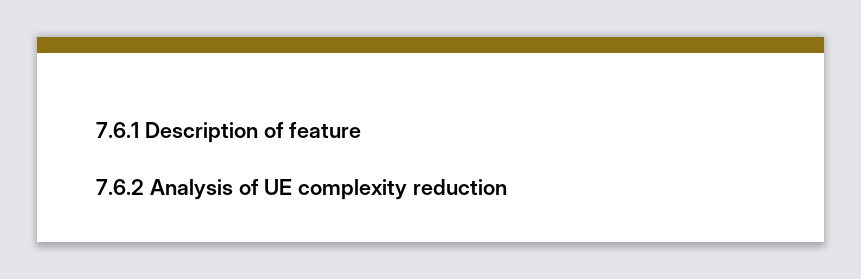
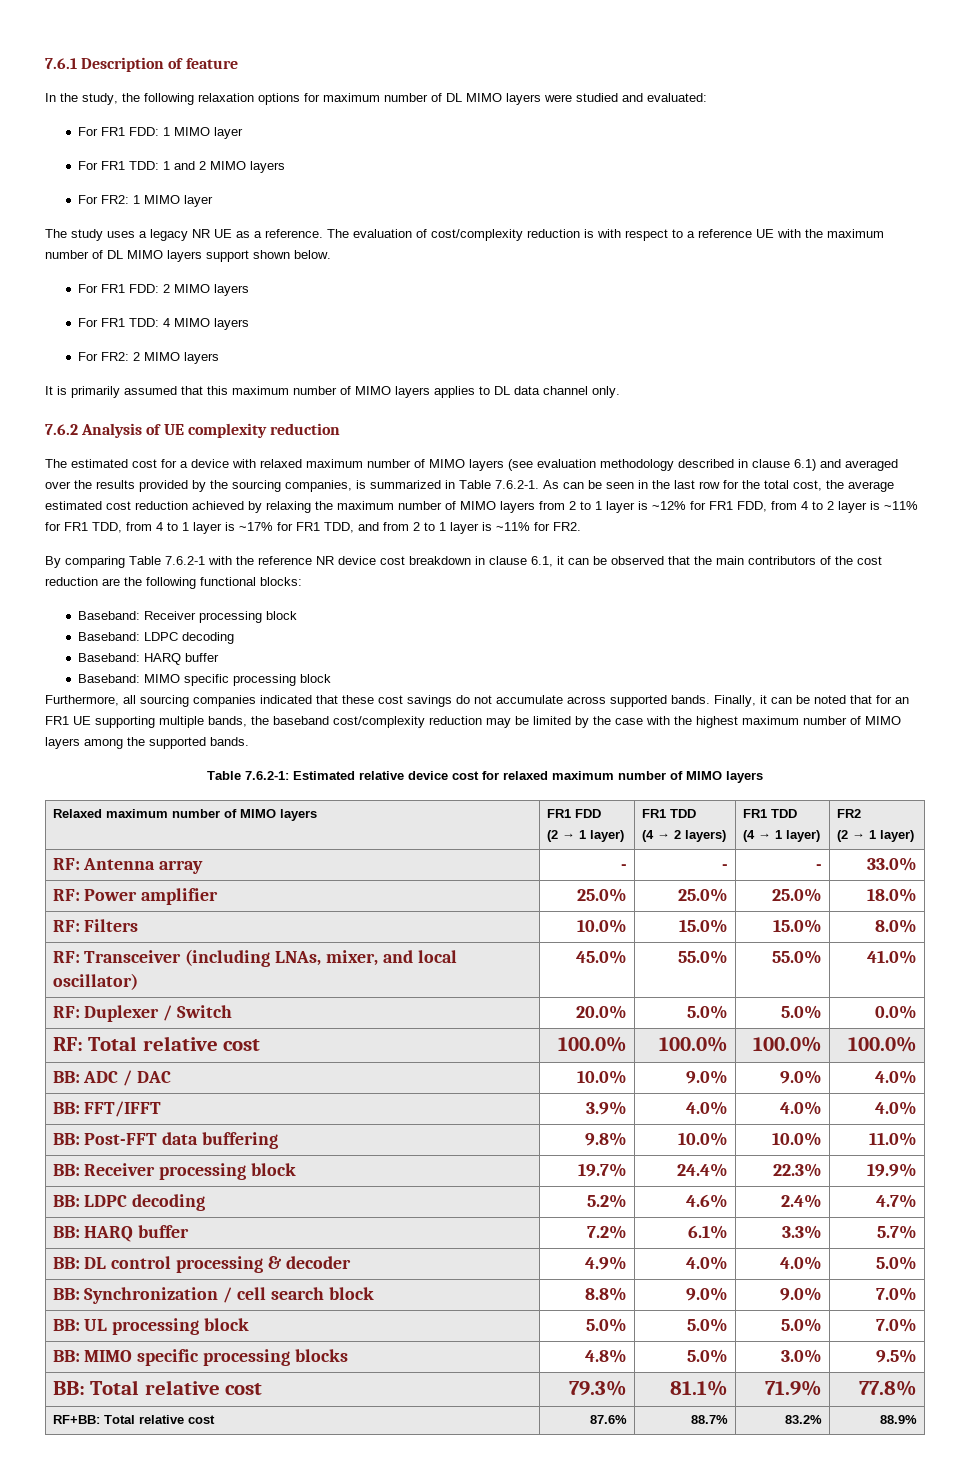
(362, 130) none -> [45,93,707,105] [78,127,244,139] [78,161,286,173] [78,195,214,207] [45,229,884,241] [45,250,331,262] [78,284,250,296] [78,318,250,330] [78,352,220,364] [45,386,620,398] // In the study, the following relaxation options for maximum number of DL MIMO layers were studied and evaluated: // For FR1 FDD: 1 MIMO layer // For FR1 TDD: 1 and 2 MIMO layers // For FR2: 1 MIMO layer // The study uses a legacy NR UE as a reference. The evaluation of cost/complexity reduction is with respect to a reference UE with the maximum number of DL MIMO layers support shown below. // For FR1 FDD: 2 MIMO layers // For FR1 TDD: 4 MIMO layers // For FR2: 2 MIMO layers // It is primarily assumed that this maximum number of MIMO layers applies to DL data channel only.
(508, 187) none -> [45,459,898,471] [45,480,894,492] [45,501,918,513] [45,522,581,534] [45,556,882,568] [45,577,302,589] [78,611,298,623] [78,632,235,644] [78,653,220,665] [78,674,332,686] [45,695,909,707] [45,716,901,728] [45,737,249,749] [207,771,763,783] [52,809,317,821] [546,809,601,818] [546,830,624,842] [641,809,696,818] [641,830,726,842] [742,809,797,818] [742,830,820,842] [836,809,861,818] [836,830,914,842] [52,858,204,874] [621,864,628,870] [722,864,729,870] [816,864,823,870] [867,857,918,871] [52,888,219,905] [577,888,628,902] [678,888,729,902] [772,888,823,902] [867,888,918,902] [52,919,139,932] [577,919,628,933] [679,919,729,933] [773,919,823,933] [875,919,918,933] [52,949,457,967] [52,973,138,990] [576,950,628,964] [678,950,729,964] [772,950,823,964] [867,950,918,964] [52,1005,233,1022] [576,1005,628,1019] [687,1005,729,1019] [781,1005,823,1019] [875,1005,918,1019] [52,1036,261,1051] [558,1036,628,1052] [659,1036,729,1052] [753,1036,823,1052] [848,1036,918,1052] [52,1070,172,1086] [577,1070,628,1084] [686,1070,729,1084] [780,1070,823,1084] [875,1070,918,1084] [52,1101,162,1117] [586,1101,628,1115] [686,1101,729,1115] [780,1101,823,1115] [875,1101,918,1115] [52,1132,279,1149] [585,1132,628,1146] [678,1132,729,1146] [772,1132,823,1146] [869,1132,918,1146] [52,1163,297,1180] [578,1163,628,1177] [677,1163,729,1177] [773,1163,823,1177] [867,1163,918,1177] [52,1194,206,1211] [587,1194,628,1208] [686,1194,729,1208] [781,1194,823,1208] [876,1194,918,1208] [52,1225,190,1242] [587,1225,628,1239] [688,1225,729,1239] [782,1225,823,1239] [877,1225,918,1239] [52,1256,351,1273] [585,1256,628,1270] [686,1256,729,1270] [780,1256,823,1270] [876,1256,918,1270] [52,1287,374,1304] [585,1287,628,1301] [686,1287,729,1301] [780,1287,823,1301] [876,1287,918,1301] [52,1318,250,1335] [586,1318,628,1332] [687,1318,729,1332] [781,1318,823,1332] [876,1318,918,1332] [52,1349,348,1366] [585,1349,628,1363] [687,1349,729,1363] [781,1349,823,1363] [876,1349,918,1363] [52,1380,263,1395] [569,1380,628,1396] [670,1380,729,1396] [765,1380,823,1396] [859,1380,918,1396] [52,1415,215,1424] [590,1415,628,1424] [691,1415,729,1424] [785,1415,823,1424] [880,1415,918,1424] // The estimated cost for a device with relaxed maximum number of MIMO layers (see evaluation methodology described in clause 6.1) and averaged over the results provided by the sourcing companies, is summarized in Table 7.6.2-1. As can be seen in the last row for the total cost, the average estimated cost reduction achieved by relaxing the maximum number of MIMO layers from 2 to 1 layer is ~12% for FR1 FDD, from 4 to 2 layer is ~11% for FR1 TDD, from 4 to 1 layer is ~17% for FR1 TDD, and from 2 to 1 layer is ~11% for FR2. // By comparing Table 7.6.2-1 with the reference NR device cost breakdown in clause 6.1, it can be observed that the main contributors of the cost reduction are the following functional blocks: // Baseband: Receiver processing block // Baseband: LDPC decoding // Baseband: HARQ buffer // Baseband: MIMO specific processing block // Furthermore, all sourcing companies indicated that these cost savings do not accumulate across supported bands. Finally, it can be noted that for an FR1 UE supporting multiple bands, the baseband cost/complexity reduction may be limited by the case with the highest maximum number of MIMO layers among the supported bands. // Table 7.6.2-1: Estimated relative device cost for relaxed maximum number of MIMO layers // Relaxed maximum number of MIMO layers | FR1 FDD // (2 → 1 layer) | FR1 TDD // (4 → 2 layers) | FR1 TDD // (4 → 1 layer) | FR2 // (2 → 1 layer) // RF: Antenna array | - | - | - | 33.0% // RF: Power amplifier | 25.0% | 25.0% | 25.0% | 18.0% // RF: Filters | 10.0% | 15.0% | 15.0% | 8.0% // RF: Transceiver (including LNAs, mixer, and local oscillator) | 45.0% | 55.0% | 55.0% | 41.0% // RF: Duplexer / Switch | 20.0% | 5.0% | 5.0% | 0.0% // RF: Total relative cost | 100.0% | 100.0% | 100.0% | 100.0% // BB: ADC / DAC | 10.0% | 9.0% | 9.0% | 4.0% // BB: FFT/IFFT | 3.9% | 4.0% | 4.0% | 4.0% // BB: Post-FFT data buffering | 9.8% | 10.0% | 10.0% | 11.0% // BB: Receiver processing block | 19.7% | 24.4% | 22.3% | 19.9% // BB: LDPC decoding | 5.2% | 4.6% | 2.4% | 4.7% // BB: HARQ buffer | 7.2% | 6.1% | 3.3% | 5.7% // BB: DL control processing & decoder | 4.9% | 4.0% | 4.0% | 5.0% // BB: Synchronization / cell search block | 8.8% | 9.0% | 9.0% | 7.0% // BB: UL processing block | 5.0% | 5.0% | 5.0% | 7.0% // BB: MIMO specific processing blocks | 4.8% | 5.0% | 3.0% | 9.5% // BB: Total relative cost | 79.3% | 81.1% | 71.9% | 77.8% // RF+BB: Total relative cost | 87.6% | 88.7% | 83.2% | 88.9%

